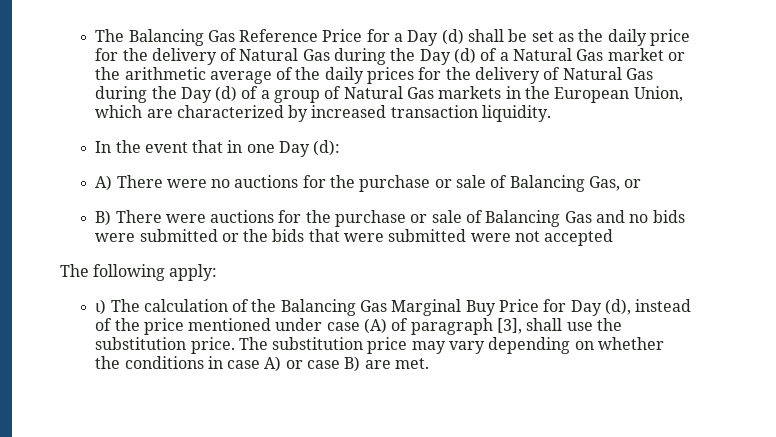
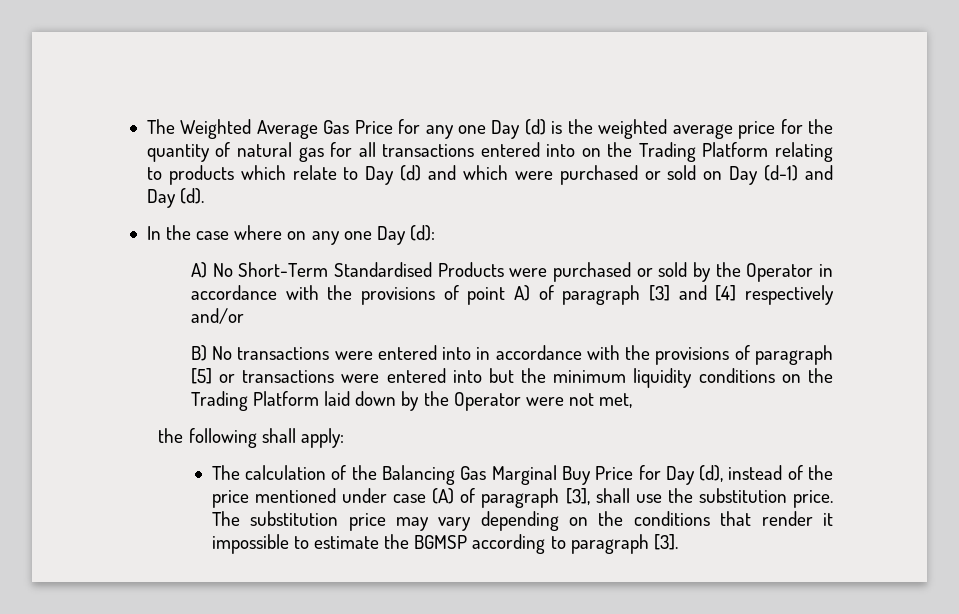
[95,29,690,46] [95,48,685,65] [95,67,654,84] [95,86,683,103] [95,105,552,122] [95,140,341,157] [95,175,642,192] [95,210,685,227] [95,229,614,246] [59,264,166,281] The Balancing Gas Reference Price for a Day (d) shall be set as the daily price for the delivery of Natural Gas during the Day (d) of a Natural Gas market or the arithmetic average of the daily prices for the delivery of Natural Gas during the Day (d) of a group of Natural Gas markets in the European Union, which are characterized by increased transaction liquidity. // In the event that in one Day (d): // Α) There were no auctions for the purchase or sale of Balancing Gas, or // B) There were auctions for the purchase or sale of Balancing Gas and no bids were submitted or the bids that were submitted were not accepted // The following -> [146,119,834,139] [146,142,834,162] [146,165,834,185] [146,188,205,208] [146,225,435,245] [190,262,834,282] [190,285,835,305] [190,308,244,324] [190,345,834,365] [190,368,833,388] [190,391,633,411] [158,428,296,448] The Weighted Average Gas Price for any one Day (d) is the weighted average price for the quantity of natural gas for all transactions entered into on the Trading Platform relating to products which relate to Day (d) and which were purchased or sold on Day (d-1) and Day (d). // In the case where on any one Day (d): // A) No Short-Term Standardised Products were purchased or sold by the Operator in accordance with the provisions of point A) of paragraph [3] and [4] respectively and/or // B) No transactions were entered into in accordance with the provisions of paragraph [5] or transactions were entered into but the minimum liquidity conditions on the Trading Platform laid down by the Operator were not met, // the following shall
[95,299,107,315] ι) -> (344, 438) none
[598,337,665,350] whether -> (589, 521) none
[207,356,430,372] in case A) or case B) are met. -> [720,511,833,526] [211,534,678,554] that render it impossible to estimate the BGMSP according to paragraph [3].

